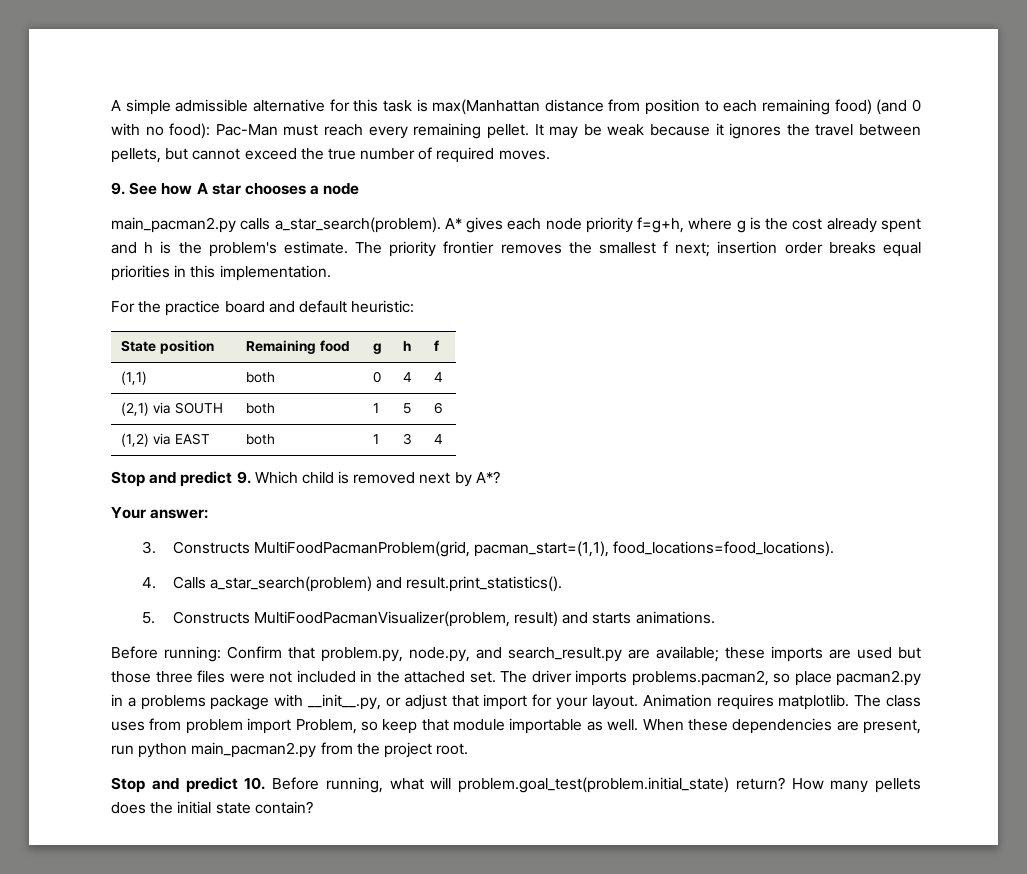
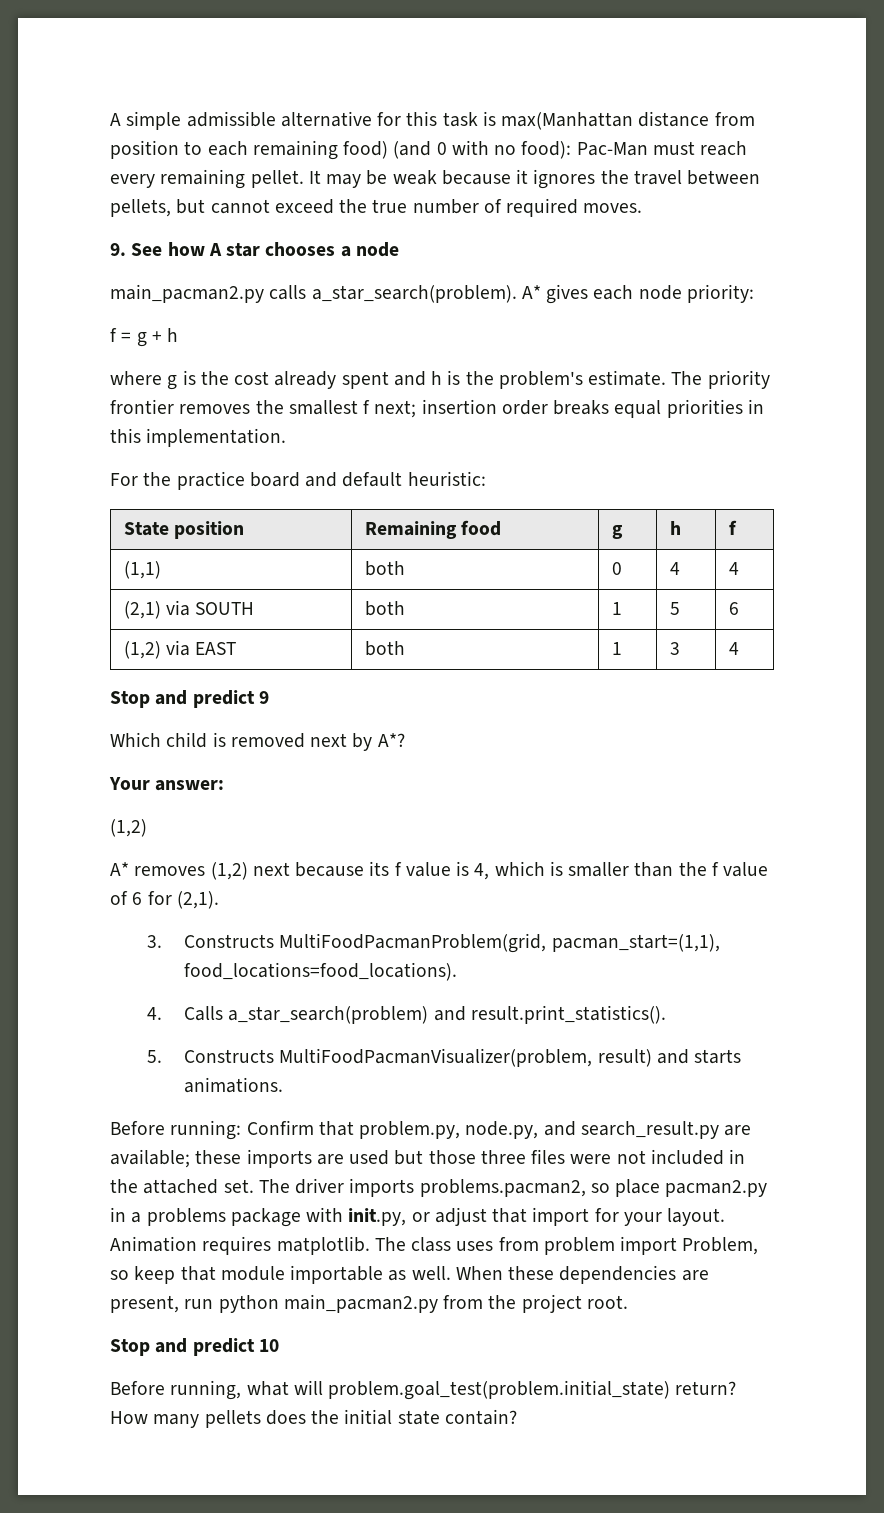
[585,217,685,233] priority f=g+h, -> [686,284,754,303] [110,328,179,347] priority: // f = g + h //
[236,471,251,484] 9. -> [258,691,269,704] 9 //
(209, 514) none -> [110,819,147,837] [110,861,769,880] [110,891,219,909] // (1,2) // A* removes (1,2) next because its f value is 4, which is smaller than the f value of 6 for (2,1).
[307,694,382,710] __init__.py, -> [348,1208,407,1226] init.py,
[244,777,266,790] 10. -> [258,1339,279,1352] 10 //

